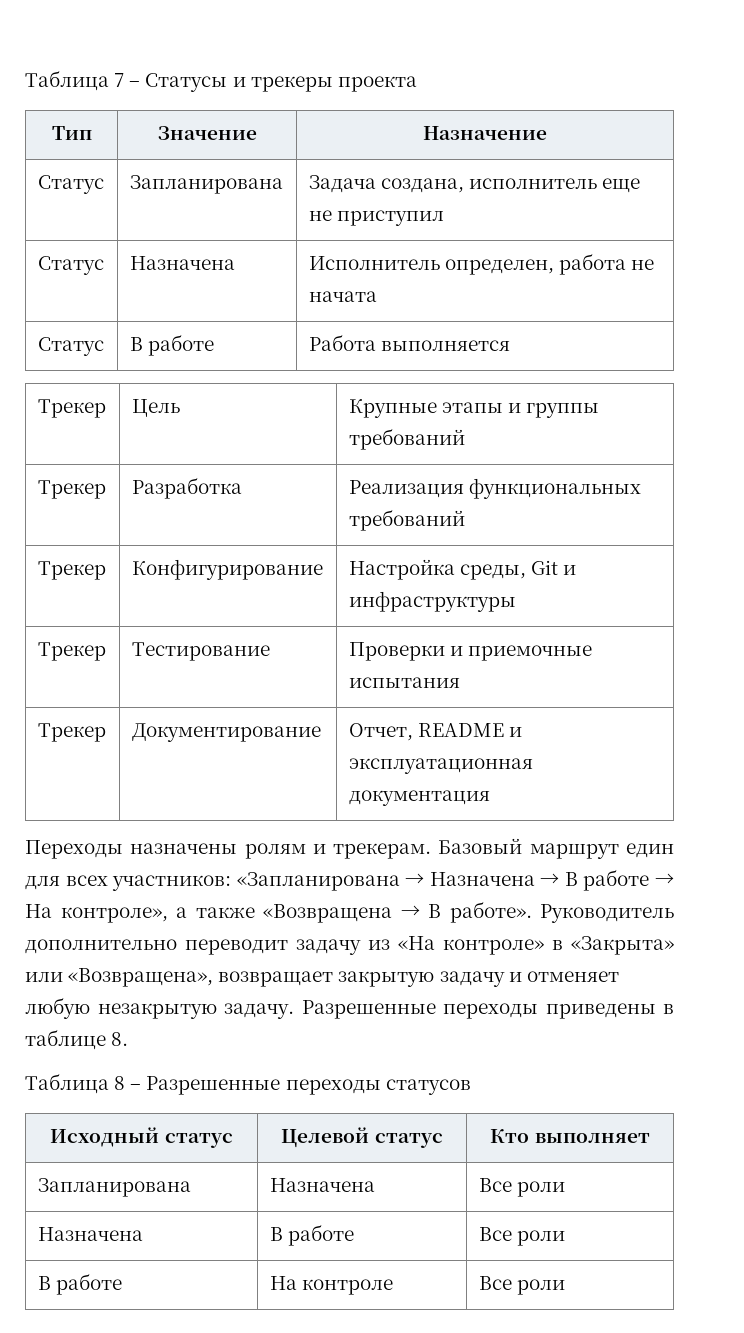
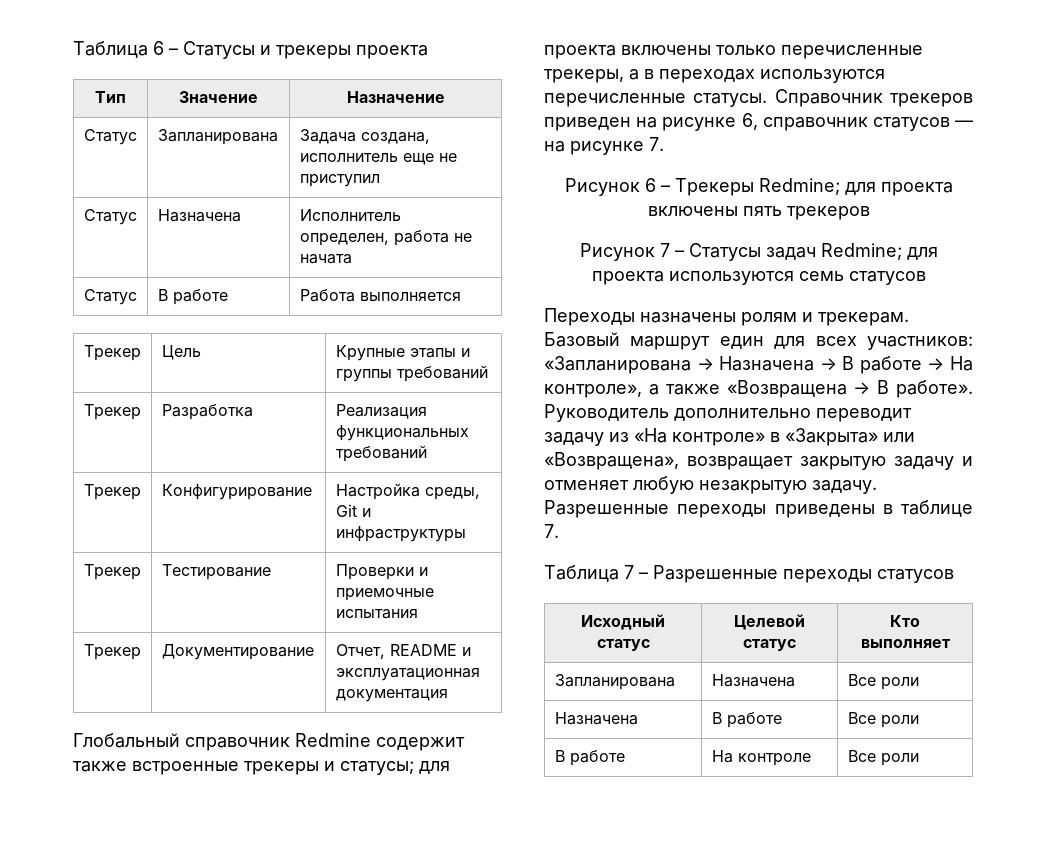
[25,70,125,91] Таблица 7 -> [73,41,164,58] Таблица 6
(490, 798) none -> [73,733,465,751] [73,761,450,775] [544,45,923,59] [544,69,885,83] [544,89,973,107] [544,113,973,131] [544,137,664,155] [564,178,953,196] [647,206,870,220] [579,243,938,261] [591,271,926,285] // Глобальный справочник Redmine содержит также встроенные трекеры и статусы; для проекта включены только перечисленные трекеры, а в переходах используются перечисленные статусы. Справочник трекеров приведен на рисунке 6, справочник статусов — на рисунке 7. // Рисунок 6 – Трекеры Redmine; для проекта включены пять трекеров // Рисунок 7 – Статусы задач Redmine; для проекта используются семь статусов
[111,1032,129,1046] [25,1073,126,1094] 8. // Таблица 8 -> [544,524,559,538] [544,565,634,582] 7. // Таблица 7

